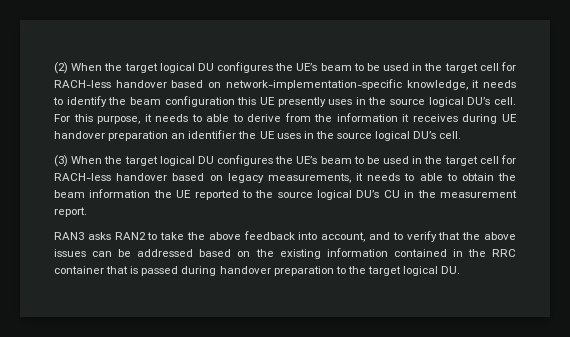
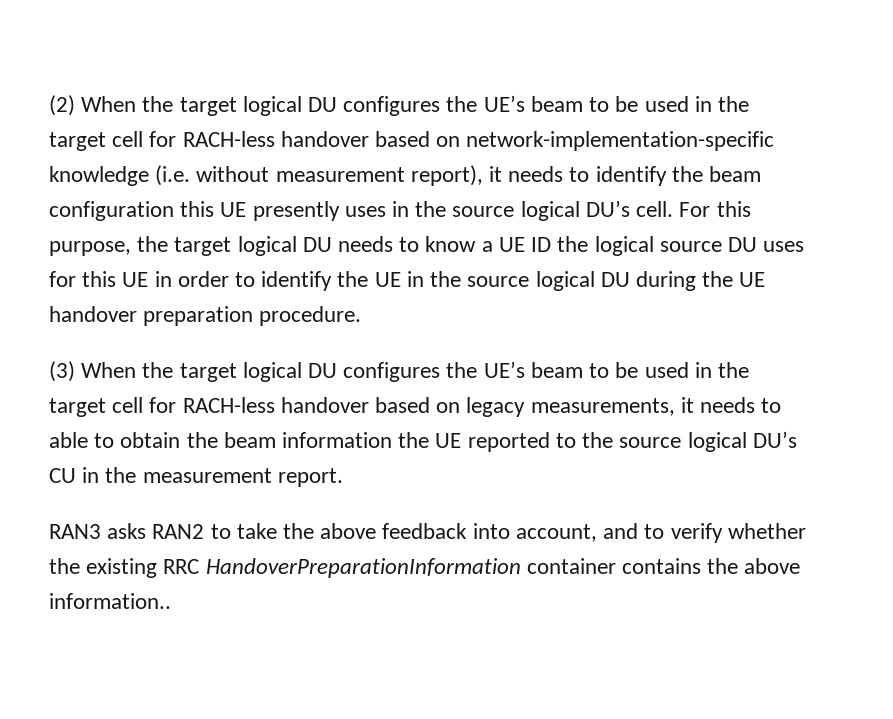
[406,80,468,90] knowledge, -> [49,165,483,186] knowledge (i.e. without measurement report),
[144,113,517,124] [54,130,462,141] it needs to able to derive from the information it receives during UE handover preparation an identifier the UE uses in the source logical DU’s cell. -> [137,236,805,256] [49,271,766,291] [49,306,362,326] the target logical DU needs to know a UE ID the logical source DU uses for this UE in order to identify the UE in the source logical DU during the UE handover preparation procedure.
[438,232,517,240] [54,248,516,259] [54,266,461,276] that the above issues can be addressed based on the existing information contained in the RRC container that is passed during handover preparation to the target logical DU. -> [727,523,806,539] [49,558,801,578] [49,593,171,609] whether the existing RRC HandoverPreparationInformation container contains the above information..

